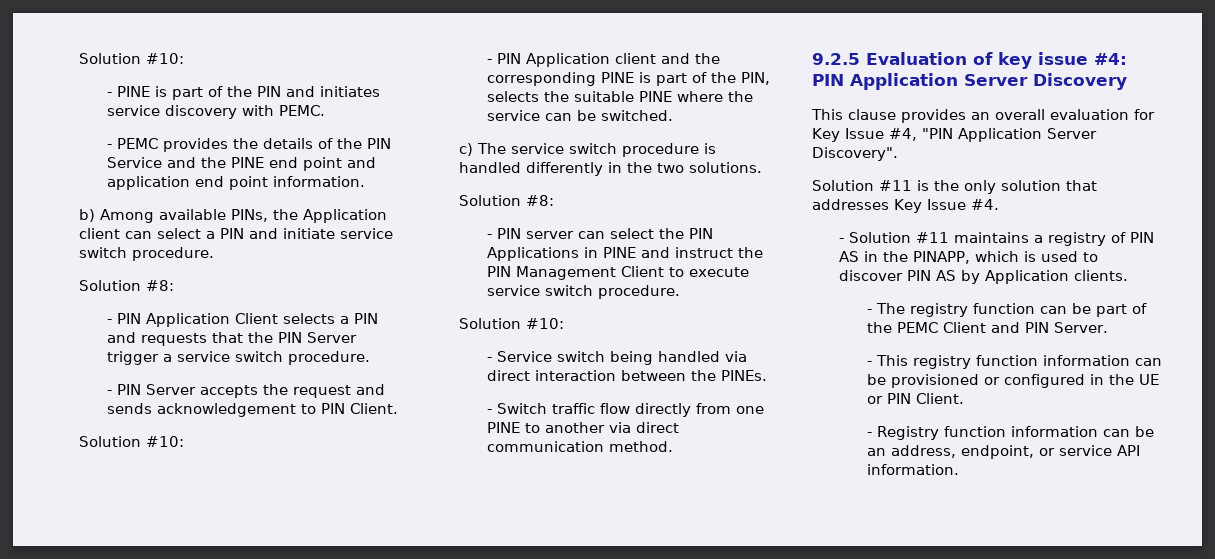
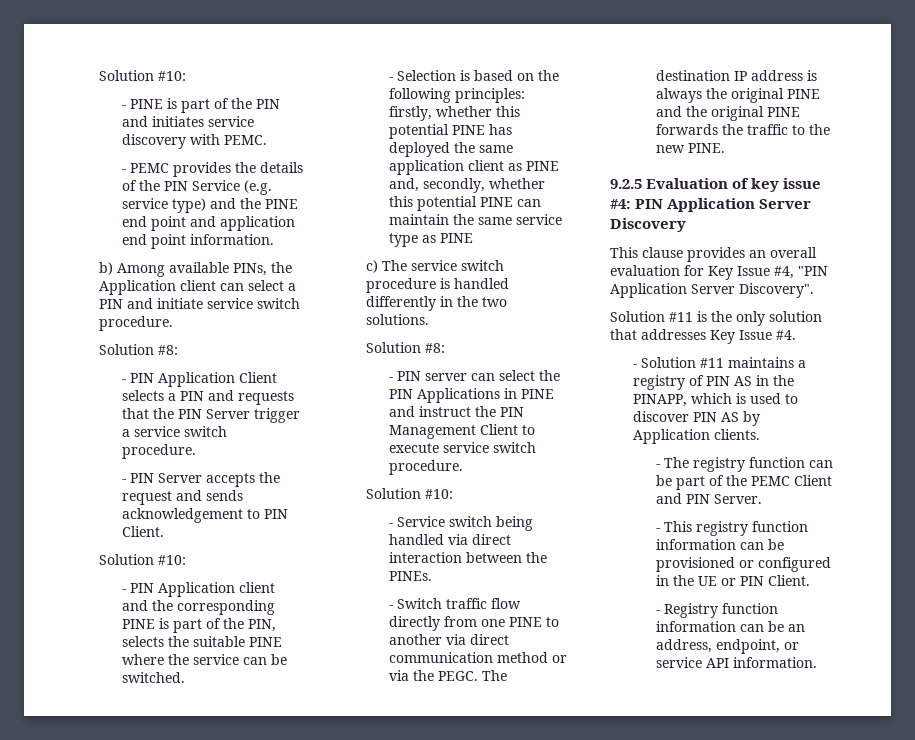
(162, 162) none -> [244,180,273,195] [122,198,207,213] (e.g. service type)
(673, 115) none -> [389,70,560,81] [389,88,526,103] [389,106,521,121] [389,124,513,139] [389,142,514,157] [389,160,560,175] [389,178,546,193] [389,196,542,211] [389,214,563,225] [389,233,474,247] // - Selection is based on the following principles: firstly, whether this potential PINE has deployed the same application client as PINE and, secondly, whether this potential PINE can maintain the same service type as PINE
[608,441,673,452] method. -> [497,652,568,663] [389,670,508,681] [656,70,818,81] [656,88,821,103] [656,106,801,121] [656,124,831,135] [656,143,726,153] method or via the PEGC. The destination IP address is always the original PINE and the original PINE forwards the traffic to the new PINE.

